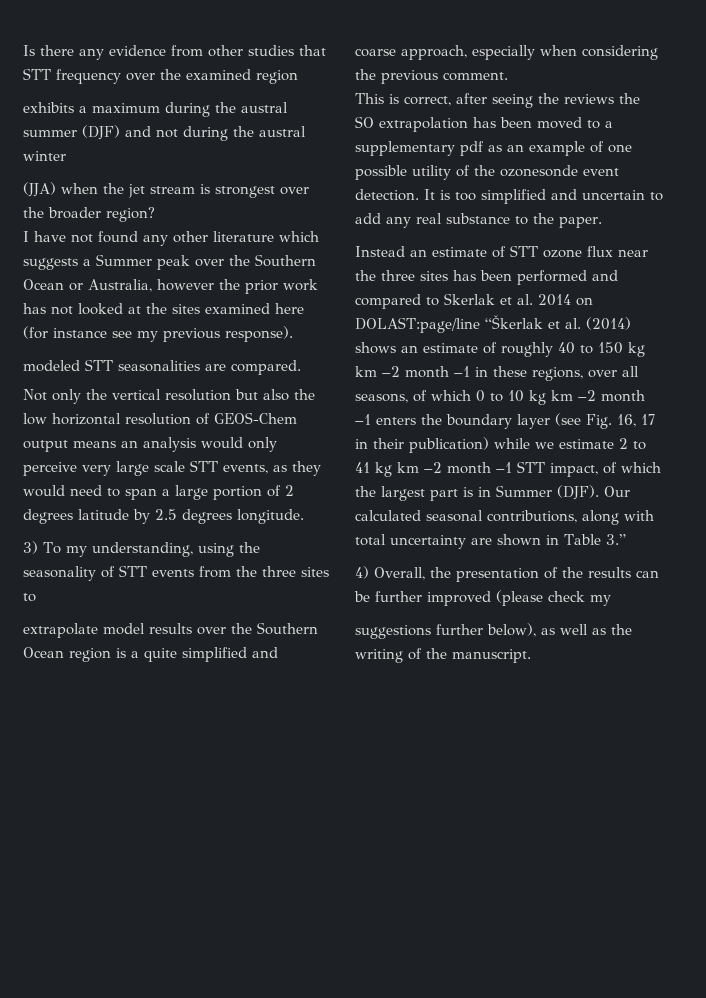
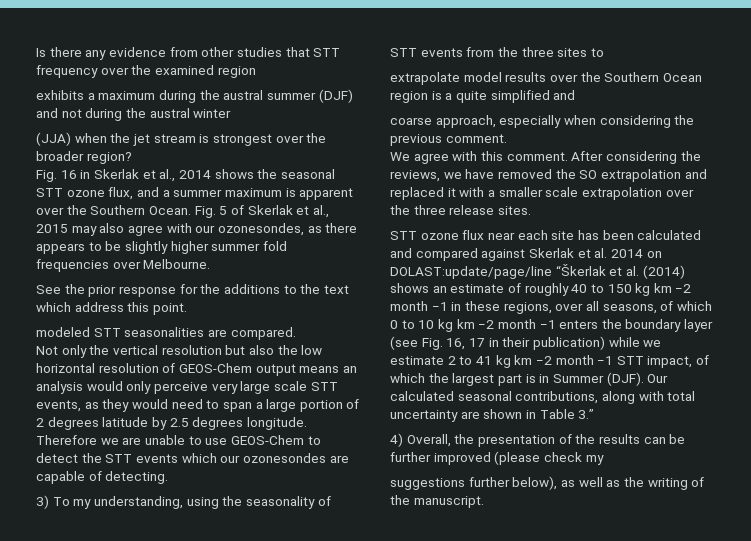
[23,231,319,246] [23,254,316,270] [23,279,318,294] [23,303,304,315] [23,326,293,342] I have not found any other literature which suggests a Summer peak over the Southern Ocean or Australia, however the prior work has not looked at the sites examined here (for instance see my previous response). -> [36,169,335,182] [36,187,354,200] [36,205,329,218] [36,223,358,236] [36,241,287,254] [36,259,211,272] [36,284,349,297] [36,302,187,315] Fig. 16 in Skerlak et al., 2014 shows the seasonal STT ozone flux, and a summer maximum is apparent over the Southern Ocean. Fig. 5 of Skerlak et al., 2015 may also agree with our ozonesondes, as there appears to be slightly higher summer fold frequencies over Melbourne. // See the prior response for the additions to the text which address this point.
(304, 516) none -> [36,435,321,445] [36,453,349,463] [36,471,169,484] Therefore we are unable to use GEOS-Chem to detect the STT events which our ozonesondes are capable of detecting.
[355,93,640,108] [355,116,613,132] [355,141,632,156] [355,165,619,180] [355,189,663,204] [355,213,602,228] [355,246,506,258] This is correct, after seeing the reviews the SO extrapolation has been moved to a supplementary pdf as an example of one possible utility of the ozonesonde event detection. It is too simplified and uncertain to add any real substance to the paper. // Instead an estimate of -> [390,151,701,164] [390,169,707,182] [390,187,694,200] [390,205,531,215] We agree with this comment. After considering the reviews, we have removed the SO extrapolation and replaced it with a smaller scale extrapolation over the three release sites. //
[355,270,587,285] the three sites has been performed -> [517,230,702,240] each site has been calculated
[426,297,439,306] to -> [481,249,526,261] against
[355,317,480,333] DOLAST:page/line -> [390,266,552,279] DOLAST:update/page/line

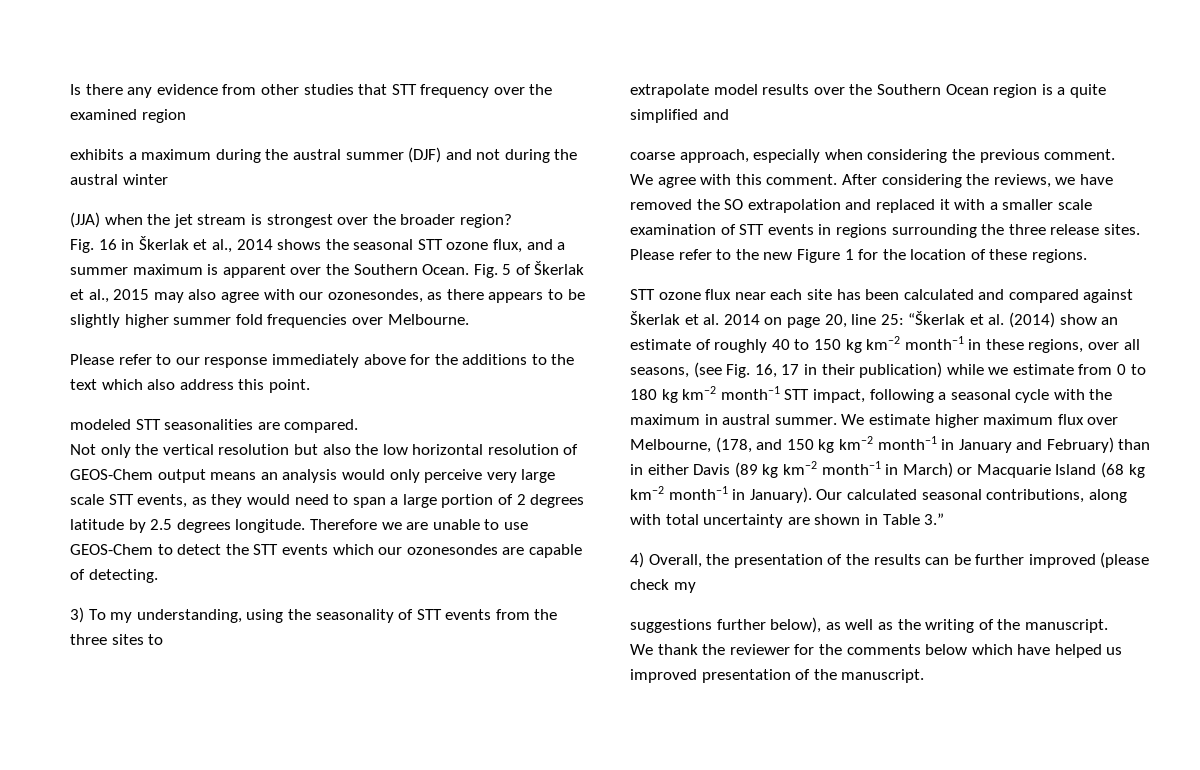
[93,169,139,179] Skerlak -> [138,236,189,250] Škerlak
[247,205,293,215] Skerlak -> [534,261,585,275] Škerlak
[36,284,176,297] See the prior response -> [70,354,406,368] Please refer to our response immediately above
(71, 307) none -> [147,379,176,390] also
[581,187,694,200] [390,205,531,215] extrapolation over the three release sites. -> [630,224,1140,238] [630,249,1088,263] examination of STT events in regions surrounding the three release sites. Please refer to the new Figure 1 for the location of these regions.
[528,248,574,258] Skerlak -> [630,311,680,325] Škerlak
[390,266,552,279] DOLAST:update/page/line -> [786,314,904,328] page 20, line 25:
[390,283,429,293] shows -> [1059,314,1097,325] show
[653,283,692,293] [390,301,448,311] km −2 month −1 -> [866,336,964,350] km−2 month−1
[660,301,712,311] [390,319,714,332] of which 0 to 10 kg km −2 month −1 enters the boundary layer -> (689, 372) none
[447,355,710,368] [390,372,644,386] 2 to 41 kg km −2 month −1 STT impact, of which the largest part is in Summer (DJF). -> [1078,364,1146,375] [630,386,1113,403] [630,414,1119,428] [630,436,1151,453] [630,461,1145,478] [630,486,812,503] from 0 to 180 kg km−2 month−1 STT impact, following a seasonal cycle with the maximum in austral summer. We estimate higher maximum flux over Melbourne, (178, and 150 kg km−2 month−1 in January and February) than in either Davis (89 kg km−2 month−1 in March) or Macquarie Island (68 kg km−2 month−1 in January).
(484, 502) none -> [630,644,1123,658] [630,669,925,683] // We thank the reviewer for the comments below which have helped us improved presentation of the manuscript.

